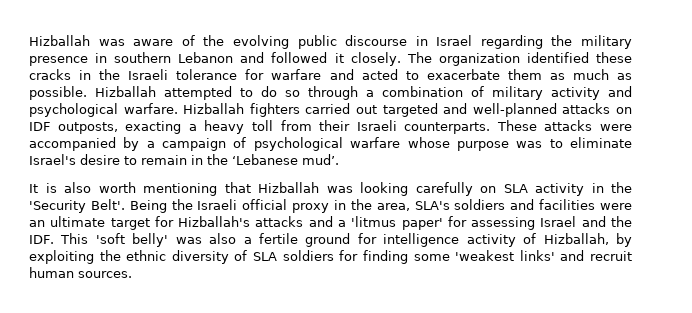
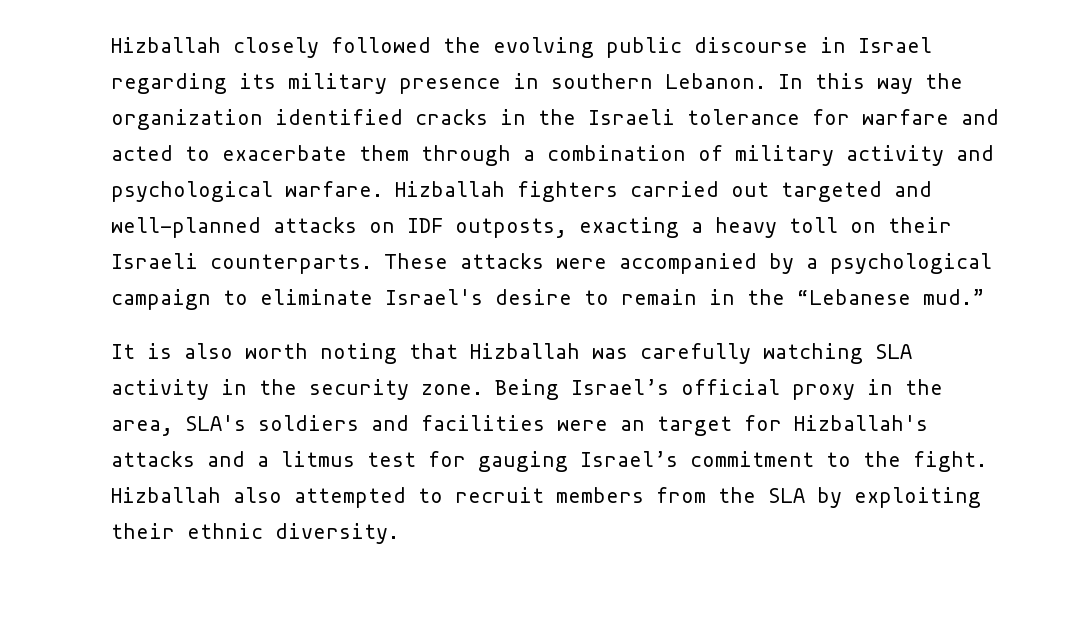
[29,35,195,46] Hizballah was aware of -> [111,37,431,58] Hizballah closely followed
[551,35,573,46] the -> [239,73,276,89] its
[178,52,432,66] Lebanon and followed it closely. The -> [665,73,963,94] Lebanon. In this way the
[596,52,632,63] these -> (403, 117) none
[549,69,632,80] [29,86,300,100] as much as possible. Hizballah attempted to do so -> (409, 153) none
[280,120,312,131] from -> [850,222,876,233] on
[162,137,543,151] campaign of psychological warfare whose purpose was -> [830,253,992,274] [111,289,211,310] psychological campaign
[232,154,339,165] ‘Lebanese mud’. -> [797,289,985,305] “Lebanese mud.”
[143,183,217,196] mentioning -> [320,343,397,364] noting
[360,182,496,196] looking carefully on -> [640,343,863,364] carefully watching
[29,199,238,213] 'Security Belt'. Being the Israeli -> [309,379,669,400] security zone. Being Israel’s
[50,216,106,227] ultimate -> (645, 425) none
[351,216,632,230] [29,233,632,247] [29,250,633,264] [29,267,132,278] 'litmus paper' for assessing Israel and the IDF. This 'soft belly' was also a fertile ground for intelligence activity of Hizballah, by exploiting the ethnic diversity of SLA soldiers for finding some 'weakest links' and recruit human sources. -> [281,451,987,472] [111,487,981,508] [111,523,399,544] litmus test for gauging Israel’s commitment to the fight. Hizballah also attempted to recruit members from the SLA by exploiting their ethnic diversity.

